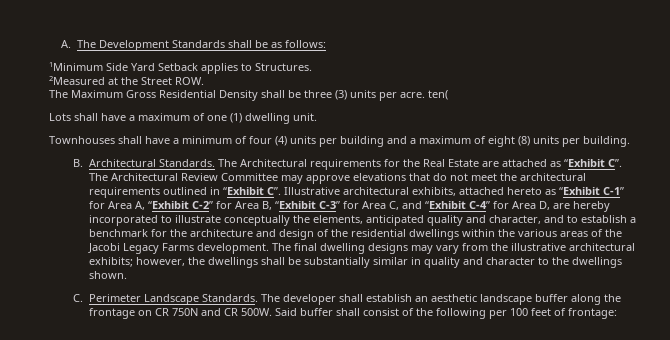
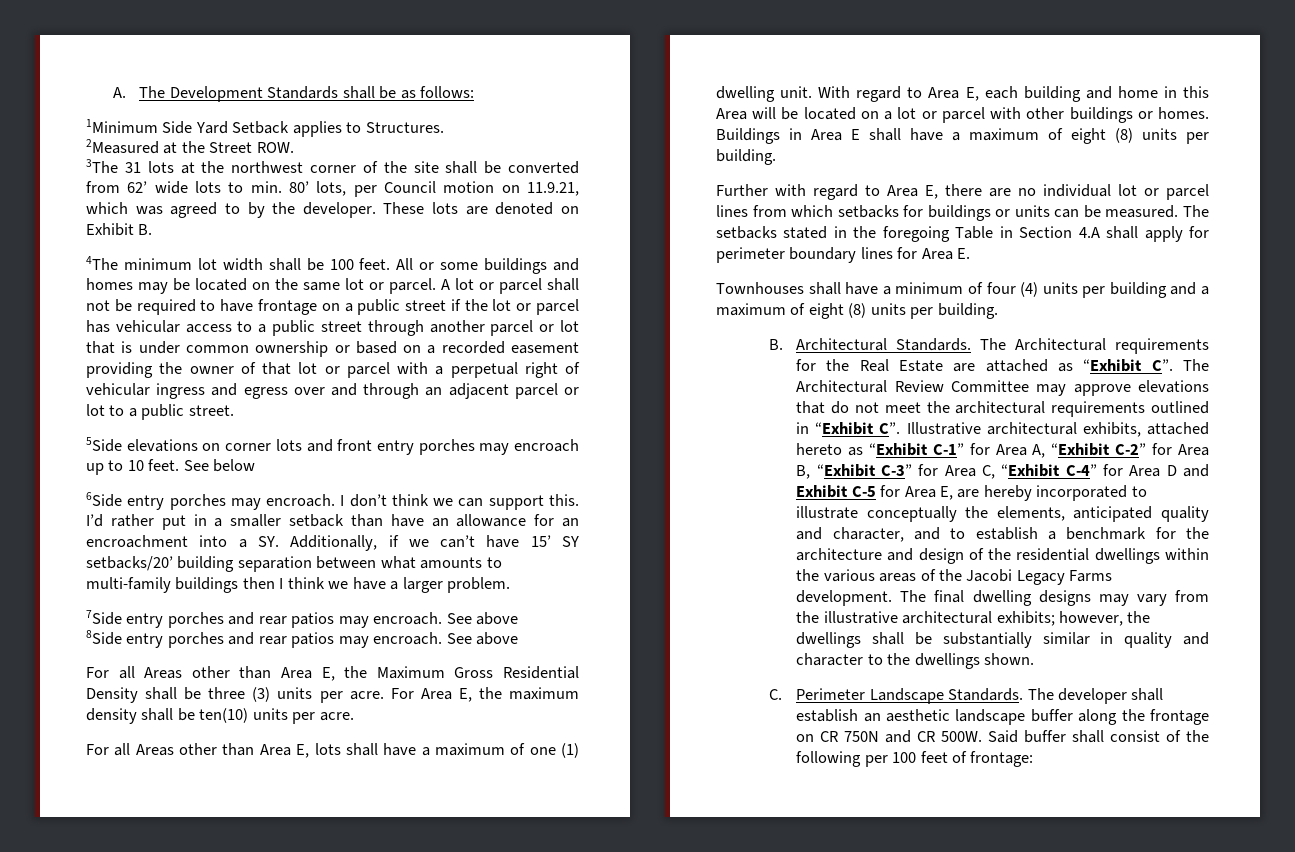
[49,90,68,98] The -> [86,159,579,174] [86,181,579,197] [86,202,579,218] [86,223,153,236] [86,256,580,274] [86,278,579,294] [86,299,579,315] [86,320,579,336] [86,341,579,357] [86,362,580,378] [86,383,579,399] [86,404,234,420] [86,437,579,455] [86,459,256,475] [86,492,579,510] [86,514,579,530] [86,535,580,551] [86,556,502,572] [86,577,511,593] [86,610,519,628] [86,630,519,648] [86,666,368,681] 3The 31 lots at the northwest corner of the site shall be converted from 62’ wide lots to min. 80’ lots, per Council motion on 11.9.21, which was agreed to by the developer. These lots are denoted on Exhibit B. // 4The minimum lot width shall be 100 feet. All or some buildings and homes may be located on the same lot or parcel. A lot or parcel shall not be required to have frontage on a public street if the lot or parcel has vehicular access to a public street through another parcel or lot that is under common ownership or based on a recorded easement providing the owner of that lot or parcel with a perpetual right of vehicular ingress and egress over and through an adjacent parcel or lot to a public street. // 5Side elevations on corner lots and front entry porches may encroach up to 10 feet. See below // 6Side entry porches may encroach. I don’t think we can support this. I’d rather put in a smaller setback than have an allowance for an encroachment into a SY. Additionally, if we can’t have 15’ SY setbacks/20’ building separation between what amounts to multi-family buildings then I think we have a larger problem. // 7Side entry porches and rear patios may encroach. See above // 8Side entry porches and rear patios may encroach. See above // For all Areas other than Area E, the
[428,90,448,100] [49,113,71,121] ten( // Lots -> [390,687,579,702] [86,708,354,724] [86,743,341,758] For Area E, the maximum density shall be ten(10) units per acre. // For all Areas other than Area E, lots
(317, 117) none -> [818,86,1209,102] [716,107,1209,123] [716,128,1209,144] [716,149,776,165] [716,184,1209,200] [716,205,1209,221] [716,226,1209,242] [716,247,971,263] With regard to Area E, each building and home in this Area will be located on a lot or parcel with other buildings or homes. Buildings in Area E shall have a maximum of eight (8) units per building. // Further with regard to Area E, there are no individual lot or parcel lines from which setbacks for buildings or units can be measured. The setbacks stated in the foregoing Table in Section 4.A shall apply for perimeter boundary lines for Area E.
[401,201,422,209] and -> (995, 472) none
[538,201,550,210] D, -> [1166,464,1209,477] [796,485,953,500] D and Exhibit C-5 for Area E,

